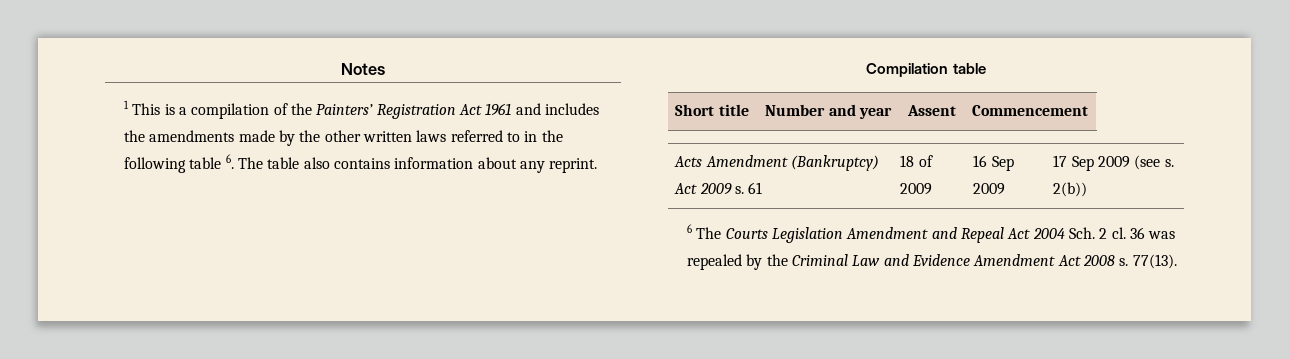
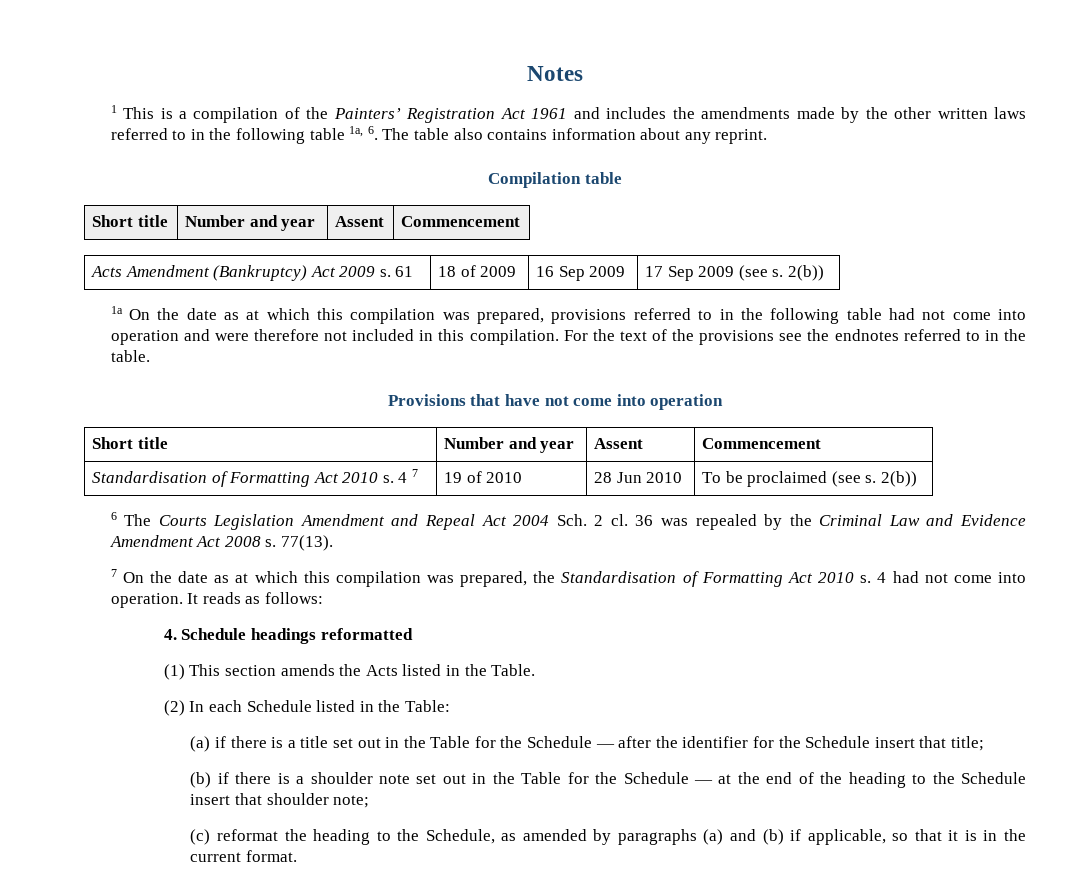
(222, 163) none -> [349,126,364,137] 1a,
(1088, 189) none -> [110,306,1027,324] [110,329,1026,345] [110,350,150,362] [387,394,724,410] [91,437,168,449] [443,437,575,453] [593,438,643,449] [701,438,821,449] [91,469,419,487] [443,471,523,483] [593,472,683,483] [701,471,917,487] // 1a On the date as at which this compilation was prepared, provisions referred to in the following table had not come into operation and were therefore not included in this compilation. For the text of the provisions see the endnotes referred to in the table. // Provisions that have not come into operation // Short title | Number and year | Assent | Commencement // Standardisation of Formatting Act 2010 s. 4 7 | 19 of 2010 | 28 Jun 2010 | To be proclaimed (see s. 2(b))
(1177, 261) none -> [110,569,1027,587] [110,592,323,608] [163,628,413,644] [163,664,536,680] [163,700,450,716] [190,736,984,752] [190,772,1027,788] [190,793,370,808] [190,829,1026,845] [190,850,297,862] // 7 On the date as at which this compilation was prepared, the Standardisation of Formatting Act 2010 s. 4 had not come into operation. It reads as follows: // 4. Schedule headings reformatted // (1) This section amends the Acts listed in the Table. // (2) In each Schedule listed in the Table: // (a) if there is a title set out in the Table for the Schedule — after the identifier for the Schedule insert that title; // (b) if there is a shoulder note set out in the Table for the Schedule — at the end of the heading to the Schedule insert that shoulder note; // (c) reformat the heading to the Schedule, as amended by paragraphs (a) and (b) if applicable, so that it is in the current format.

